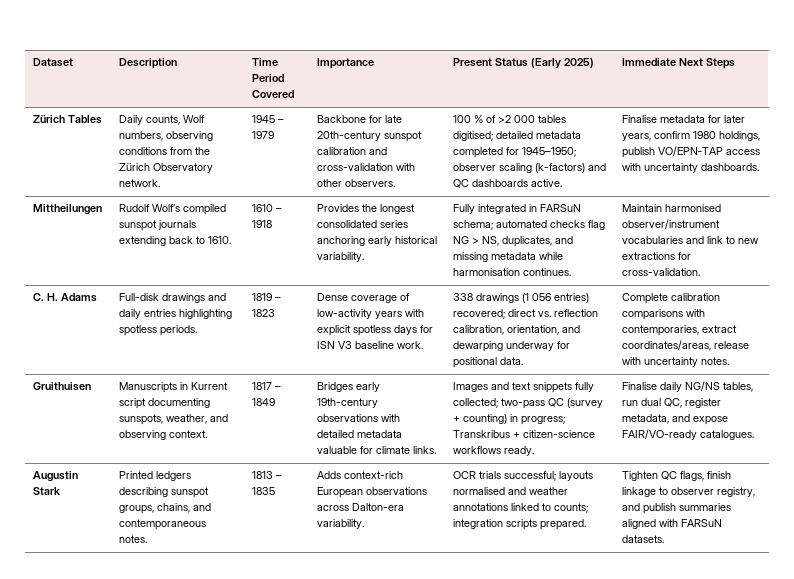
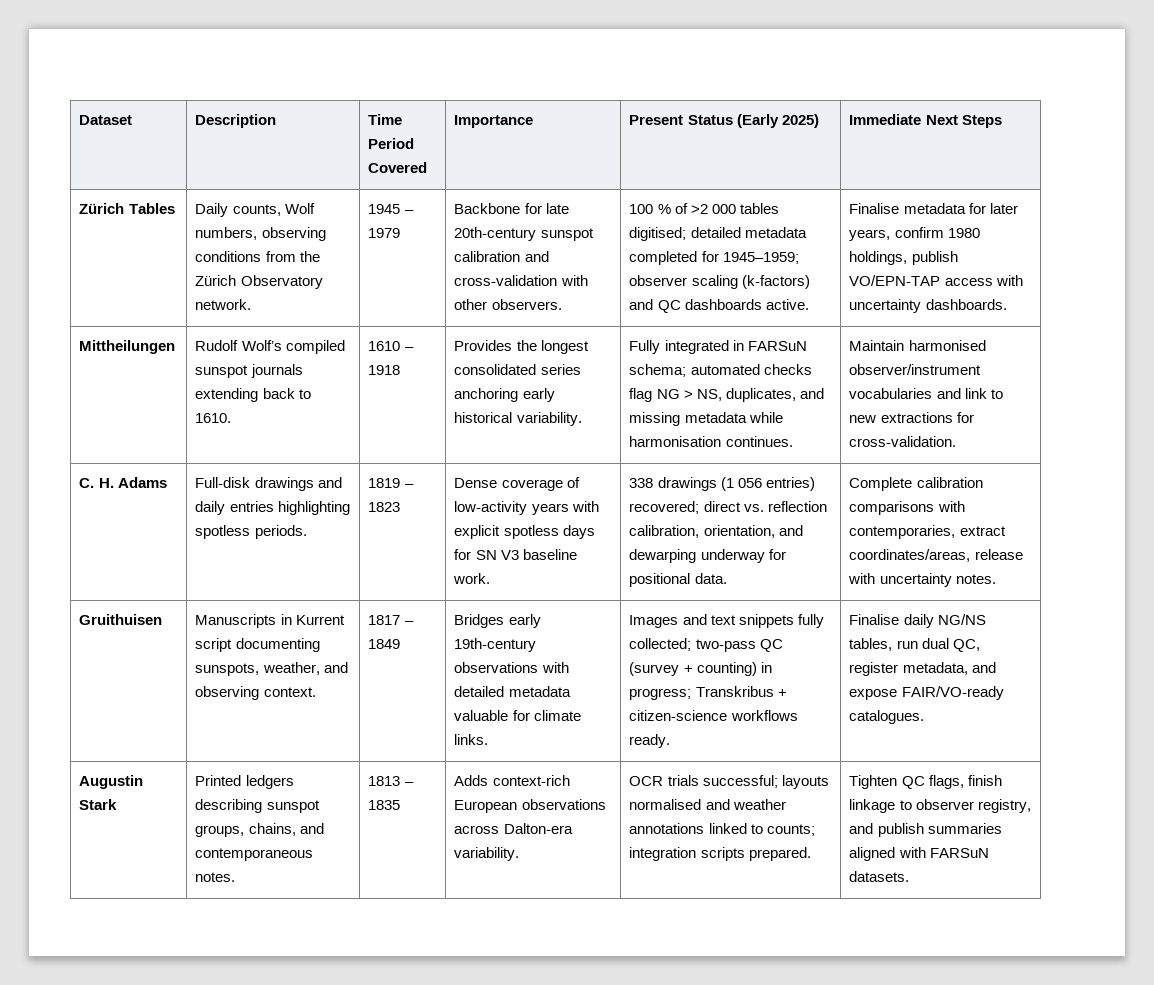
[522,147,577,157] 1945–1950; -> [722,252,799,264] 1945–1959;
[317,341,336,349] ISN -> [475,550,497,560] SN

